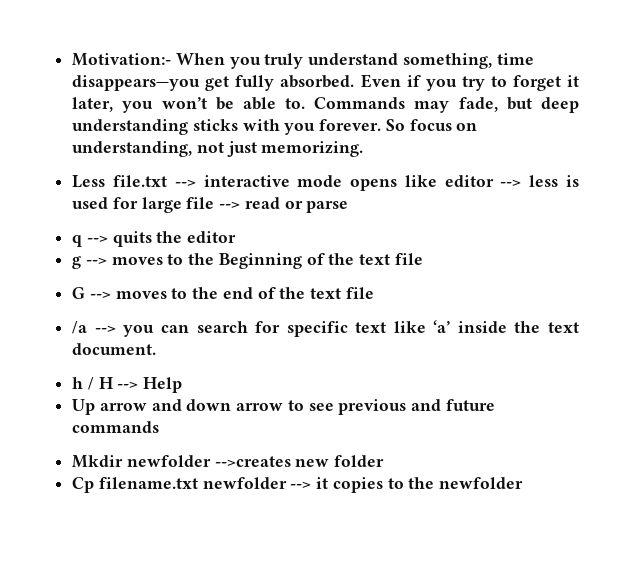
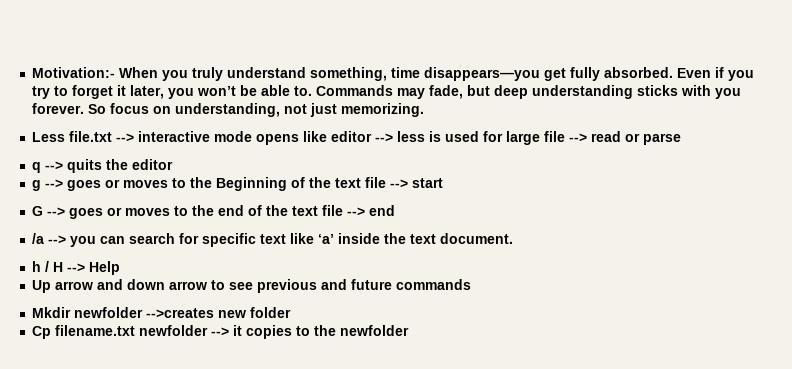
(107, 261) none -> [67,179,121,191] goes or
(423, 259) none -> [390,178,444,188] --> start
(111, 295) none -> [69,207,123,219] goes or
(374, 293) none -> [347,205,396,216] --> end

